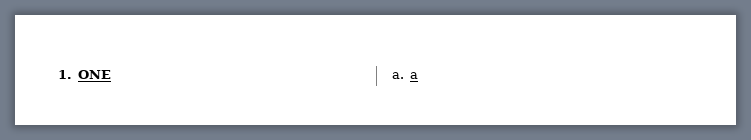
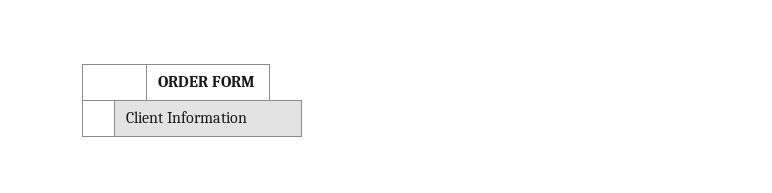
[58,70,112,79] [392,72,419,79] 1. ONE // a. a -> [157,76,256,87] [125,111,248,123] | ORDER FORM // | Client Information

